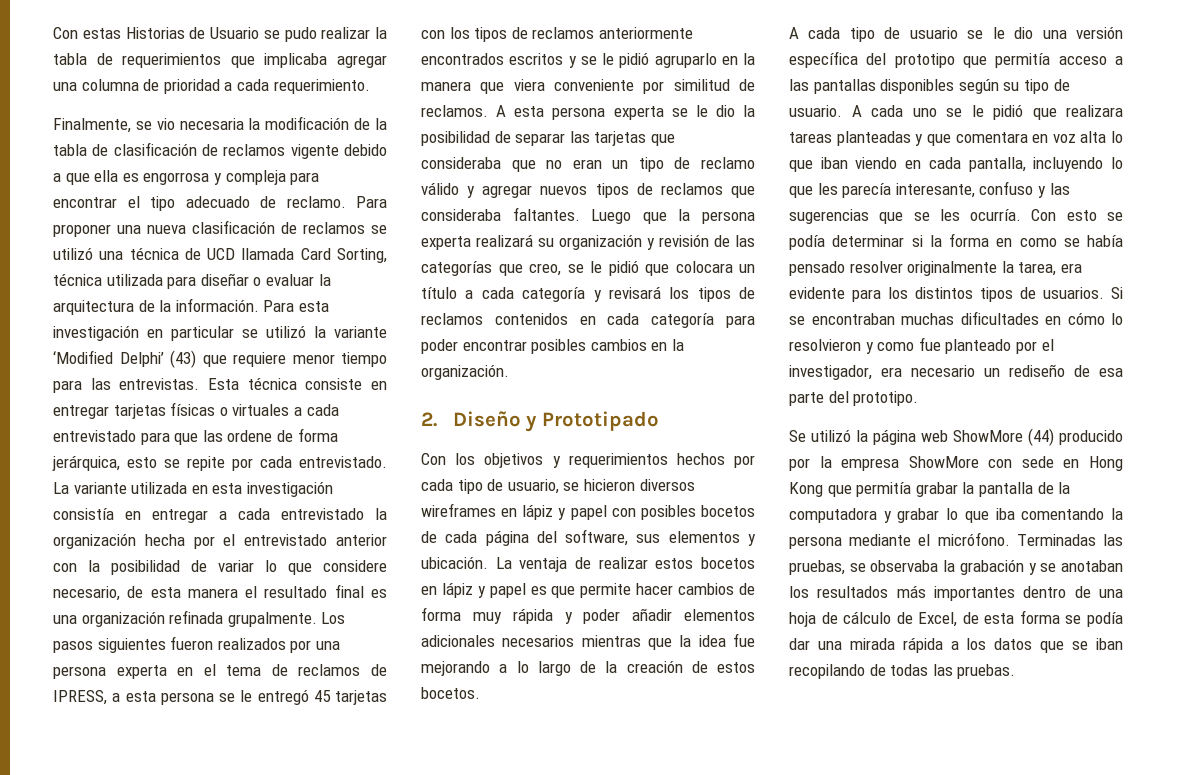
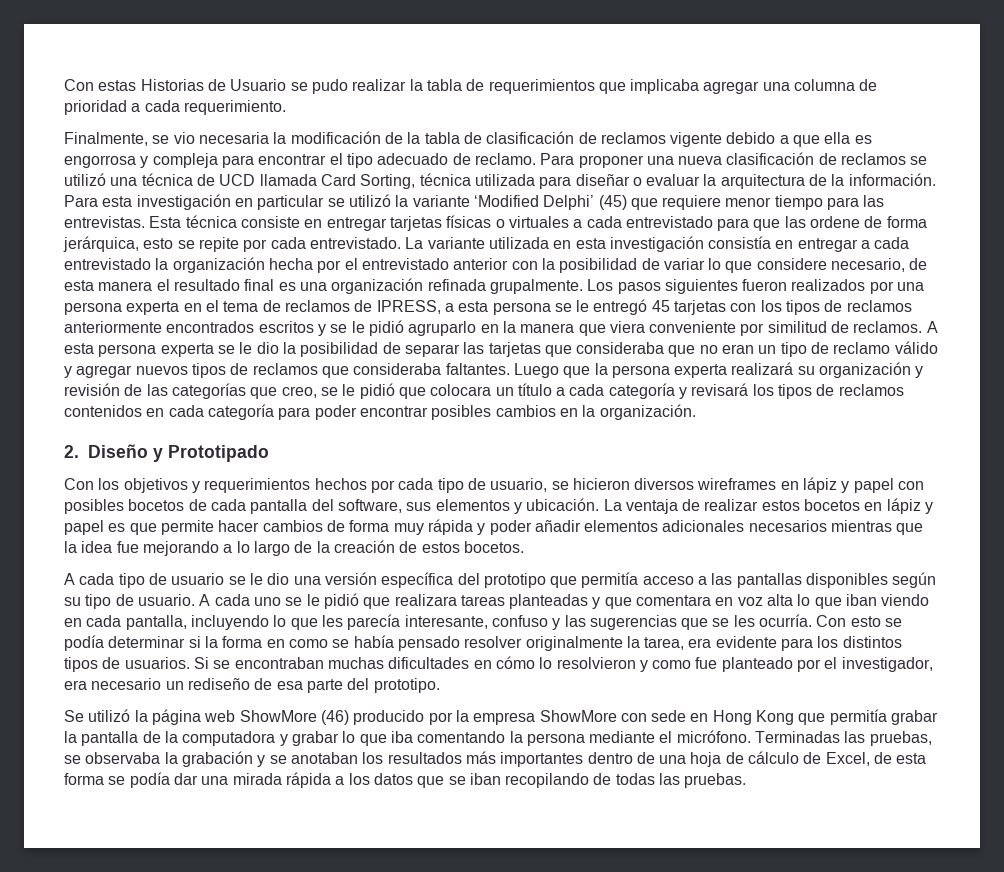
[170,350,196,368] (43) -> [598,195,627,210] (45)
[485,530,529,546] página -> [250,499,308,514] pantalla
[1028,428,1054,446] (44) -> [320,710,349,725] (46)

